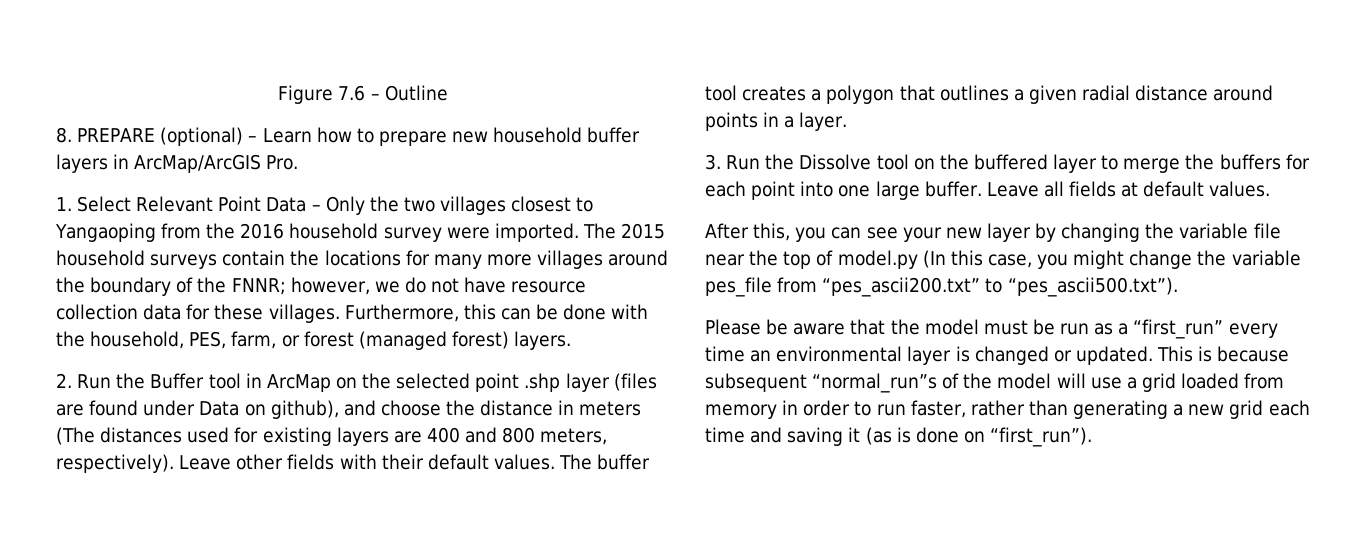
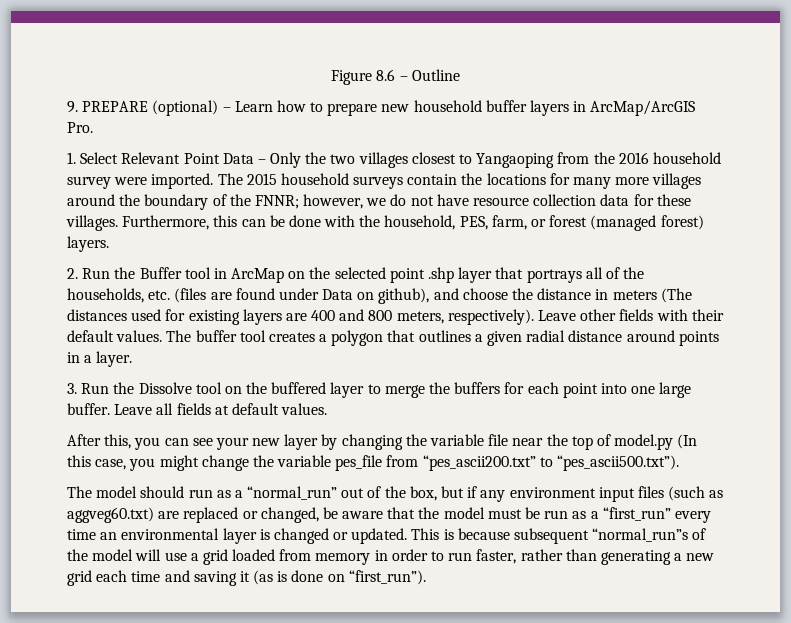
[338,85,366,101] 7.6 -> [376,69,396,81] 8.6
[56,127,72,143] 8. -> [67,101,78,113] 9.
(610, 382) none -> [495,267,645,283] [67,288,171,303] that portrays all of the households, etc.
[705,319,761,335] Please -> [67,486,724,502] [67,507,319,523] The model should run as a “normal_run” out of the box, but if any environment input files (such as aggveg60.txt) are replaced or changed,

